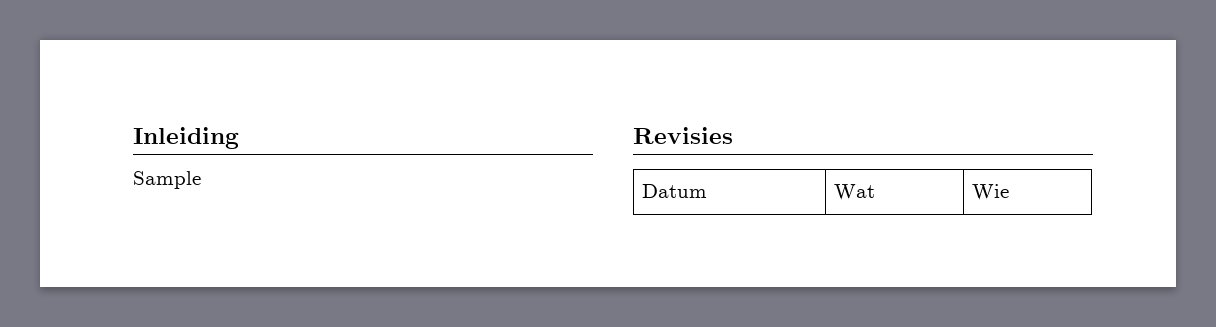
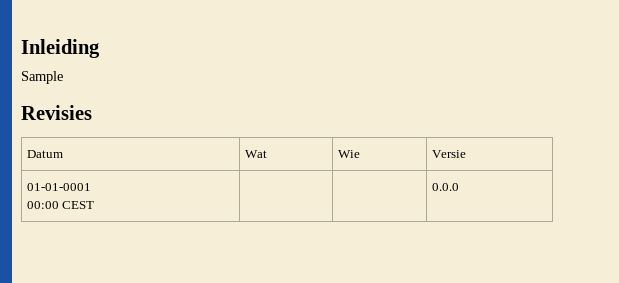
(1010, 192) none -> [431,150,466,158] [26,183,91,191] [26,201,95,209] [431,183,459,191] | Versie // 01-01-0001 // 00:00 CEST | | | 0.0.0

